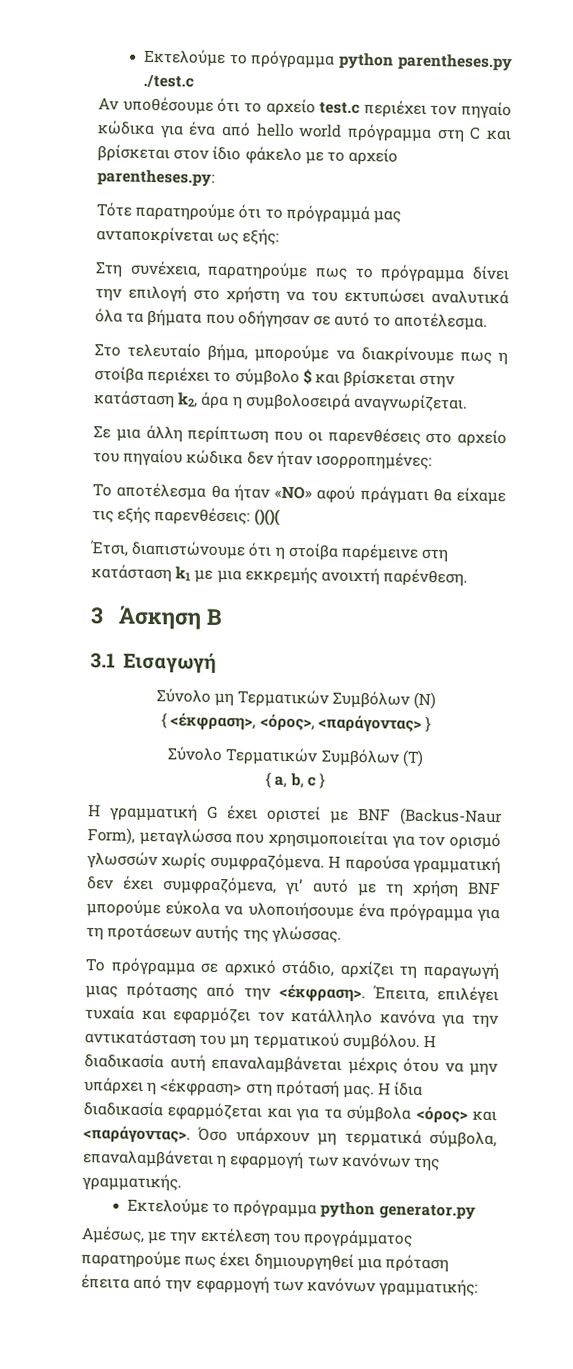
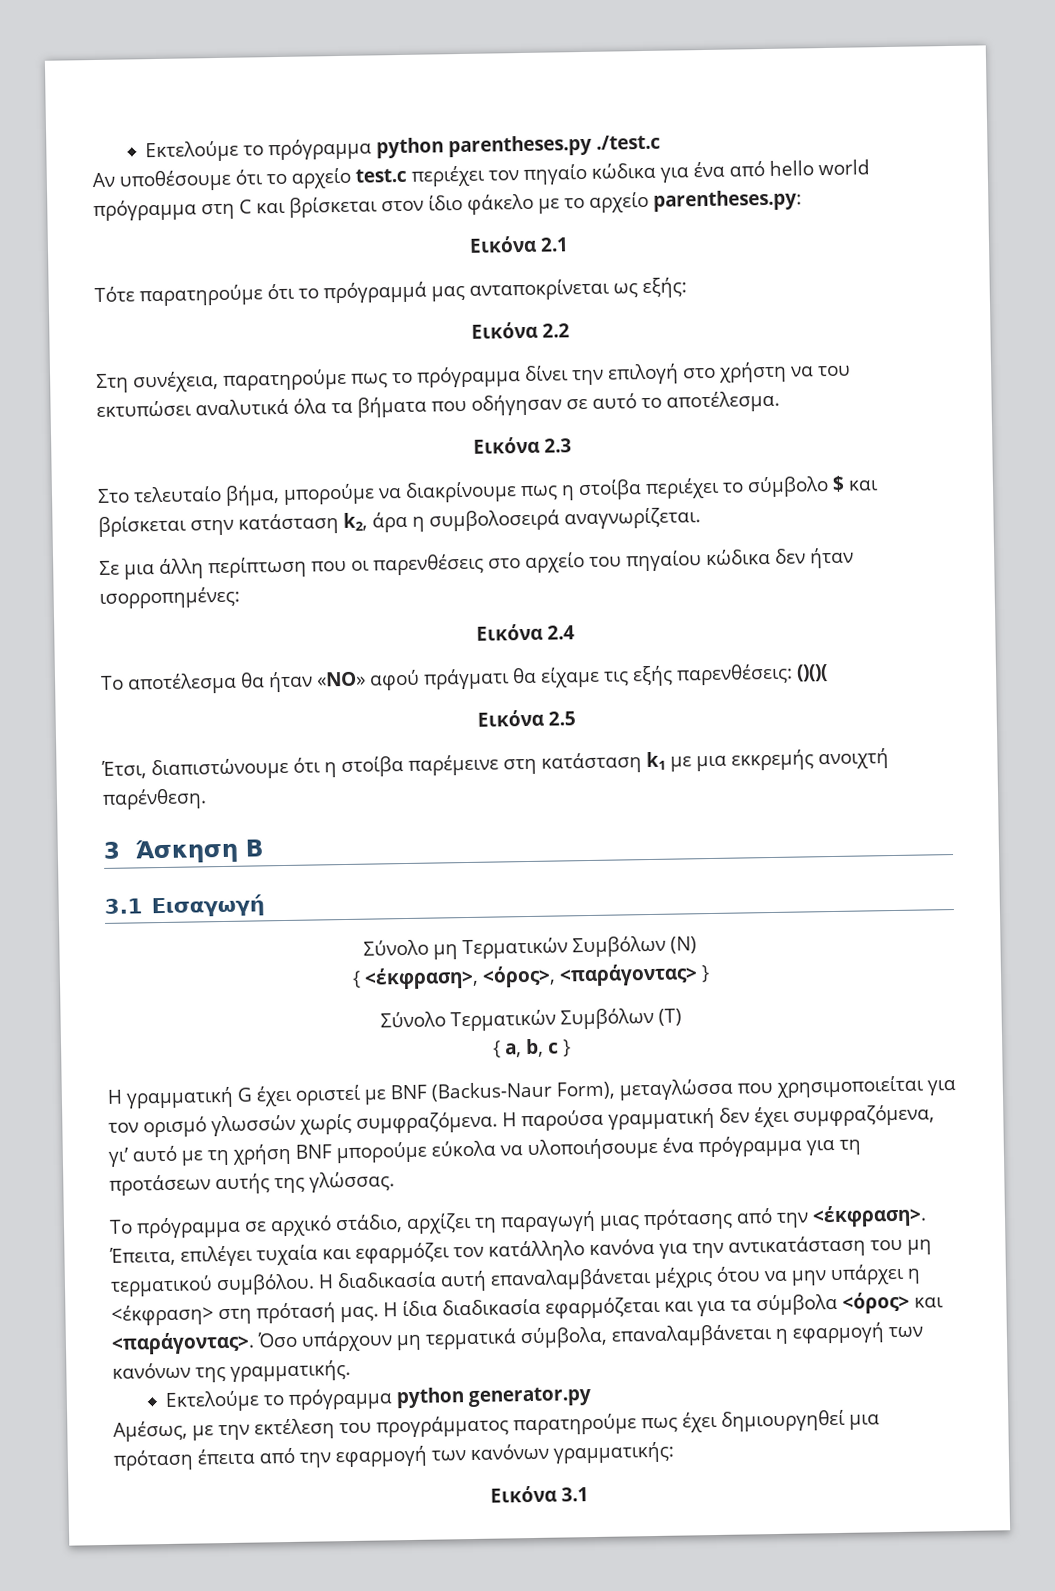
(215, 178) none -> [468,235,569,253] // Εικόνα 2.1
(280, 237) none -> [470,321,570,339] // Εικόνα 2.2
(489, 321) none -> [472,436,572,454] // Εικόνα 2.3
(432, 461) none -> [475,623,575,641] // Εικόνα 2.4
(280, 517) none -> [476,709,576,727] // Εικόνα 2.5
(479, 1287) none -> [489,1485,589,1503] // Εικόνα 3.1

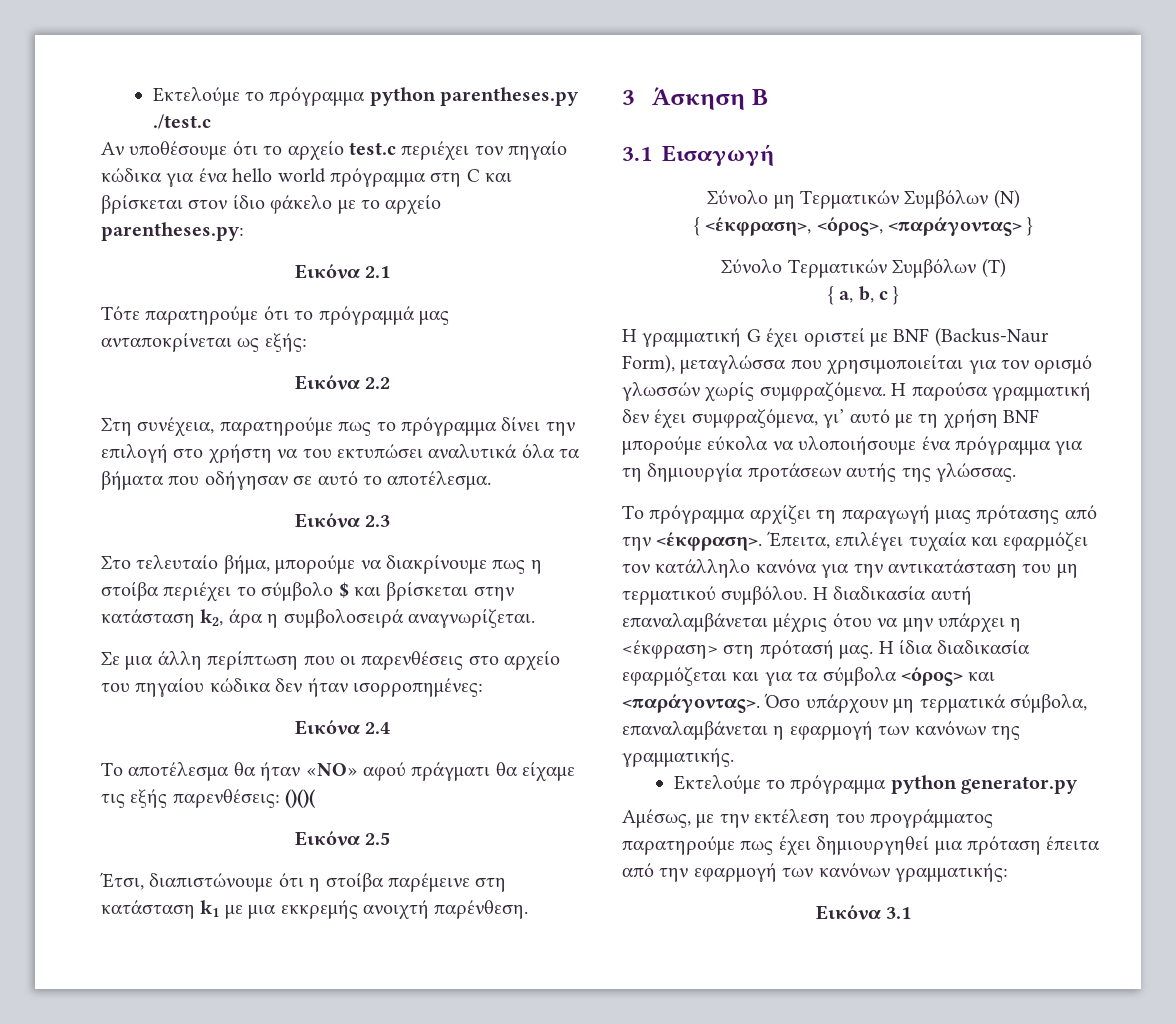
[729,161,765,177] από -> (228, 175) none
(861, 1147) none -> [647,462,744,482] δημιουργία
[243,1214,403,1237] σε αρχικό στάδιο, -> (746, 514) none

